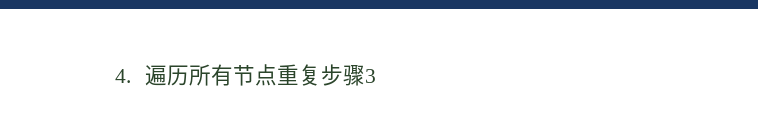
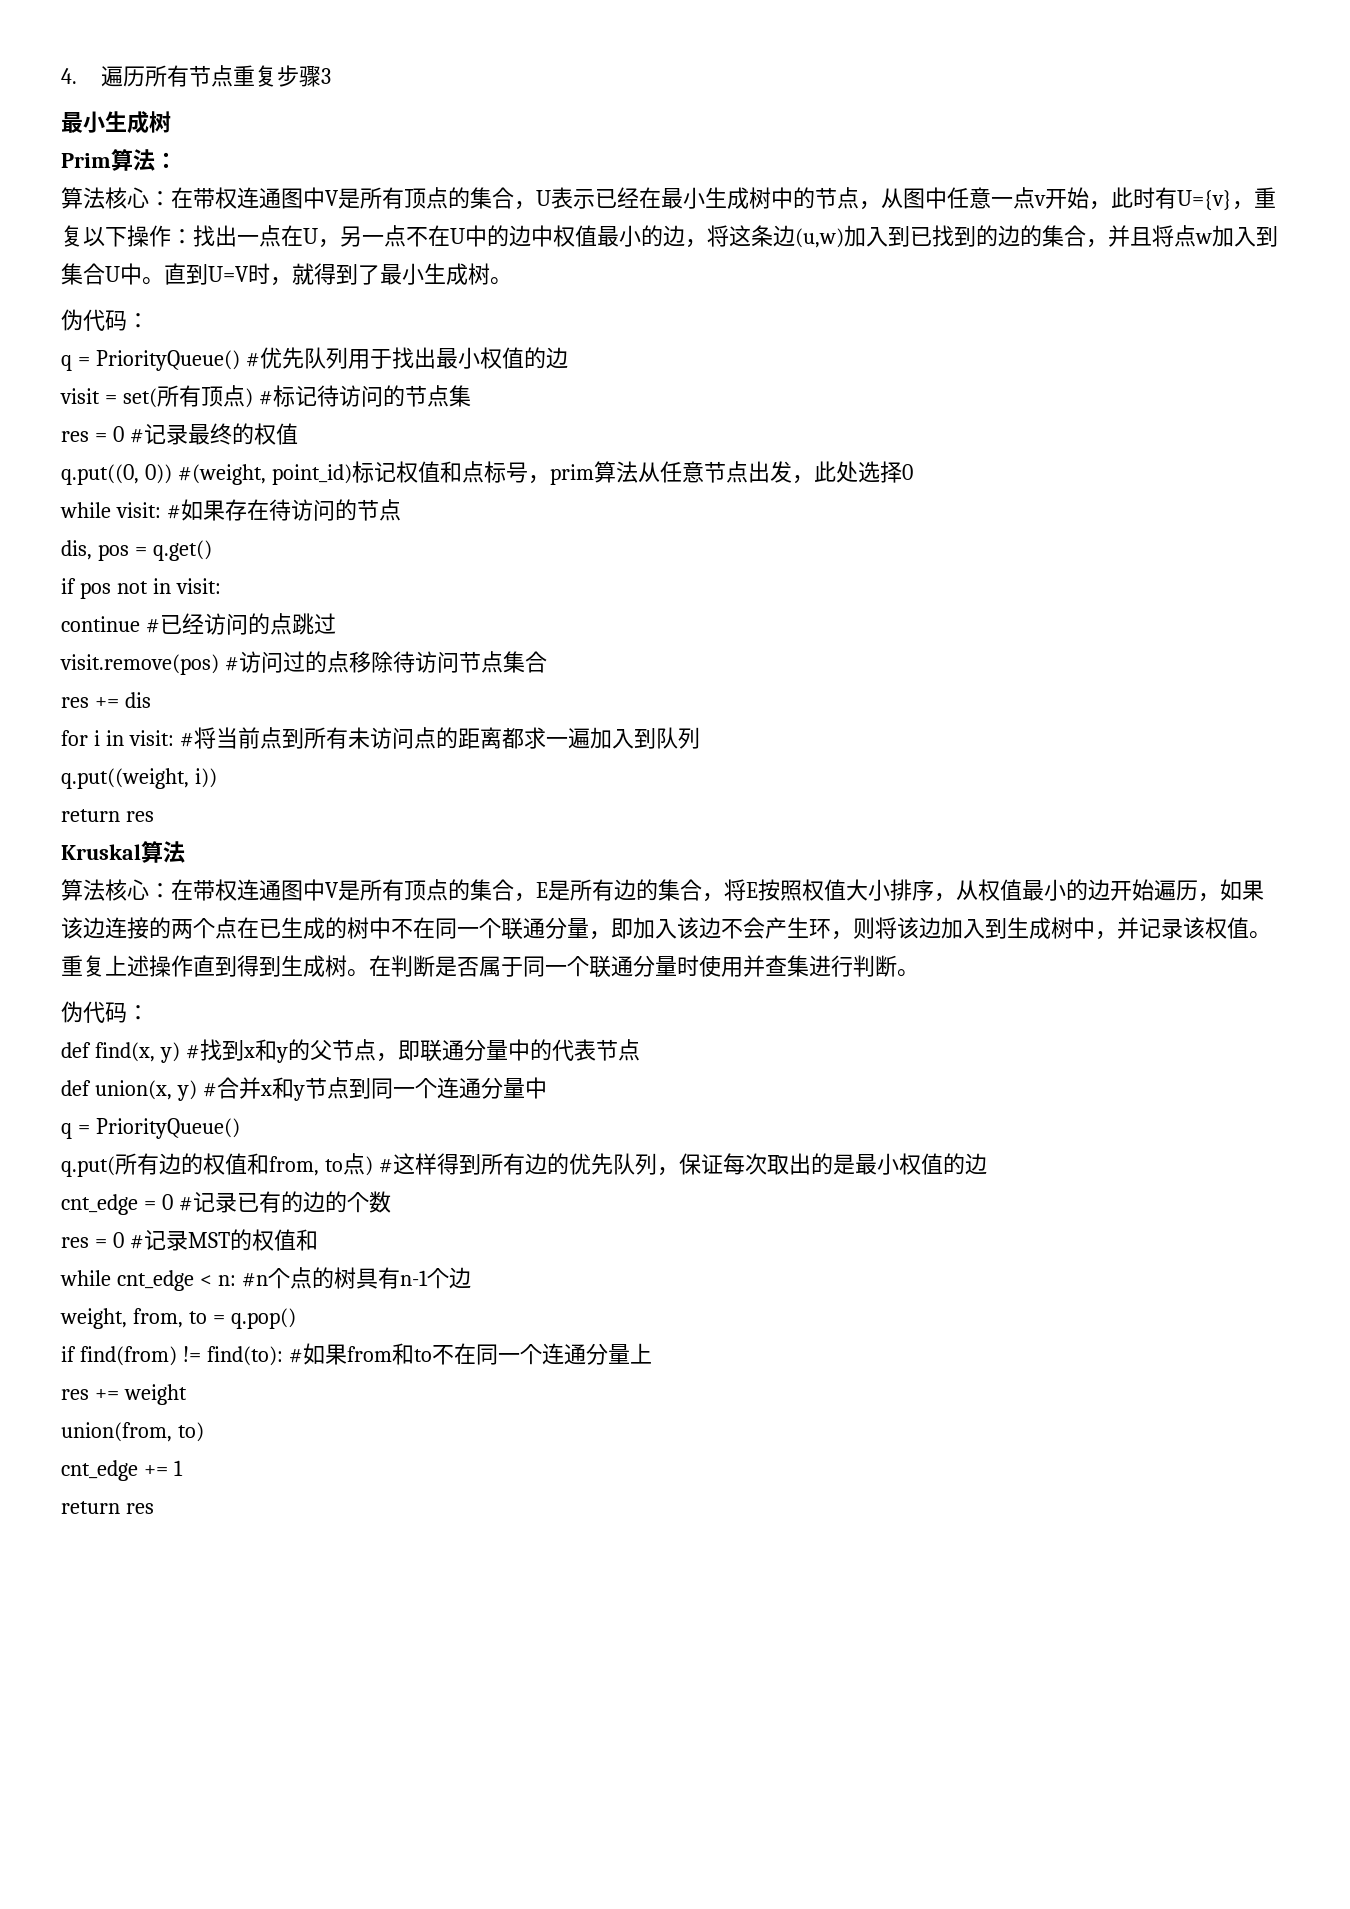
(376, 76) none -> [61,111,171,134] [61,149,177,171] [61,187,1276,211] [61,225,1278,248] [61,263,512,286] [61,309,149,331] [61,347,568,371] [60,385,471,408] [61,423,298,445] [61,461,913,485] [60,499,401,521] [61,540,212,561] [61,578,221,599] [61,613,336,635] [60,651,547,675] [61,692,151,708] [61,727,700,749] [61,768,217,789] [61,809,154,822] [61,841,185,863] [61,879,1264,902] [61,917,1271,940] [61,955,919,978] [61,1001,149,1023] [61,1039,640,1063] [61,1077,547,1101] [61,1118,240,1139] [61,1153,987,1177] [61,1191,391,1215] [61,1229,318,1251] [60,1267,471,1291] [60,1308,296,1329] [61,1343,652,1366] [61,1384,187,1405] [61,1422,204,1442] [61,1460,183,1481] [61,1501,154,1514] // 最小生成树 // Prim算法： // 算法核心：在带权连通图中V是所有顶点的集合，U表示已经在最小生成树中的节点，从图中任意一点v开始，此时有U={v}，重复以下操作：找出一点在U，另一点不在U中的边中权值最小的边，将这条边(u,w)加入到已找到的边的集合，并且将点w加入到集合U中。直到U=V时，就得到了最小生成树。 // 伪代码： // q = PriorityQueue() #优先队列用于找出最小权值的边 // visit = set(所有顶点) #标记待访问的节点集 // res = 0 #记录最终的权值 // q.put((0, 0)) #(weight, point_id)标记权值和点标号，prim算法从任意节点出发，此处选择0 // while visit: #如果存在待访问的节点 // dis, pos = q.get() // if pos not in visit: // continue #已经访问的点跳过 // visit.remove(pos) #访问过的点移除待访问节点集合 // res += dis // for i in visit: #将当前点到所有未访问点的距离都求一遍加入到队列 // q.put((weight, i)) // return res // Kruskal算法 // 算法核心：在带权连通图中V是所有顶点的集合，E是所有边的集合，将E按照权值大小排序，从权值最小的边开始遍历，如果该边连接的两个点在已生成的树中不在同一个联通分量，即加入该边不会产生环，则将该边加入到生成树中，并记录该权值。重复上述操作直到得到生成树。在判断是否属于同一个联通分量时使用并查集进行判断。 // 伪代码： // def find(x, y) #找到x和y的父节点，即联通分量中的代表节点 // def union(x, y) #合并x和y节点到同一个连通分量中 // q = PriorityQueue() // q.put(所有边的权值和from, to点) #这样得到所有边的优先队列，保证每次取出的是最小权值的边 // cnt_edge = 0 #记录已有的边的个数 // res = 0 #记录MST的权值和 // while cnt_edge < n: #n个点的树具有n-1个边 // weight, from, to = q.pop() // if find(from) != find(to): #如果from和to不在同一个连通分量上 // res += weight // union(from, to) // cnt_edge += 1 // return res

